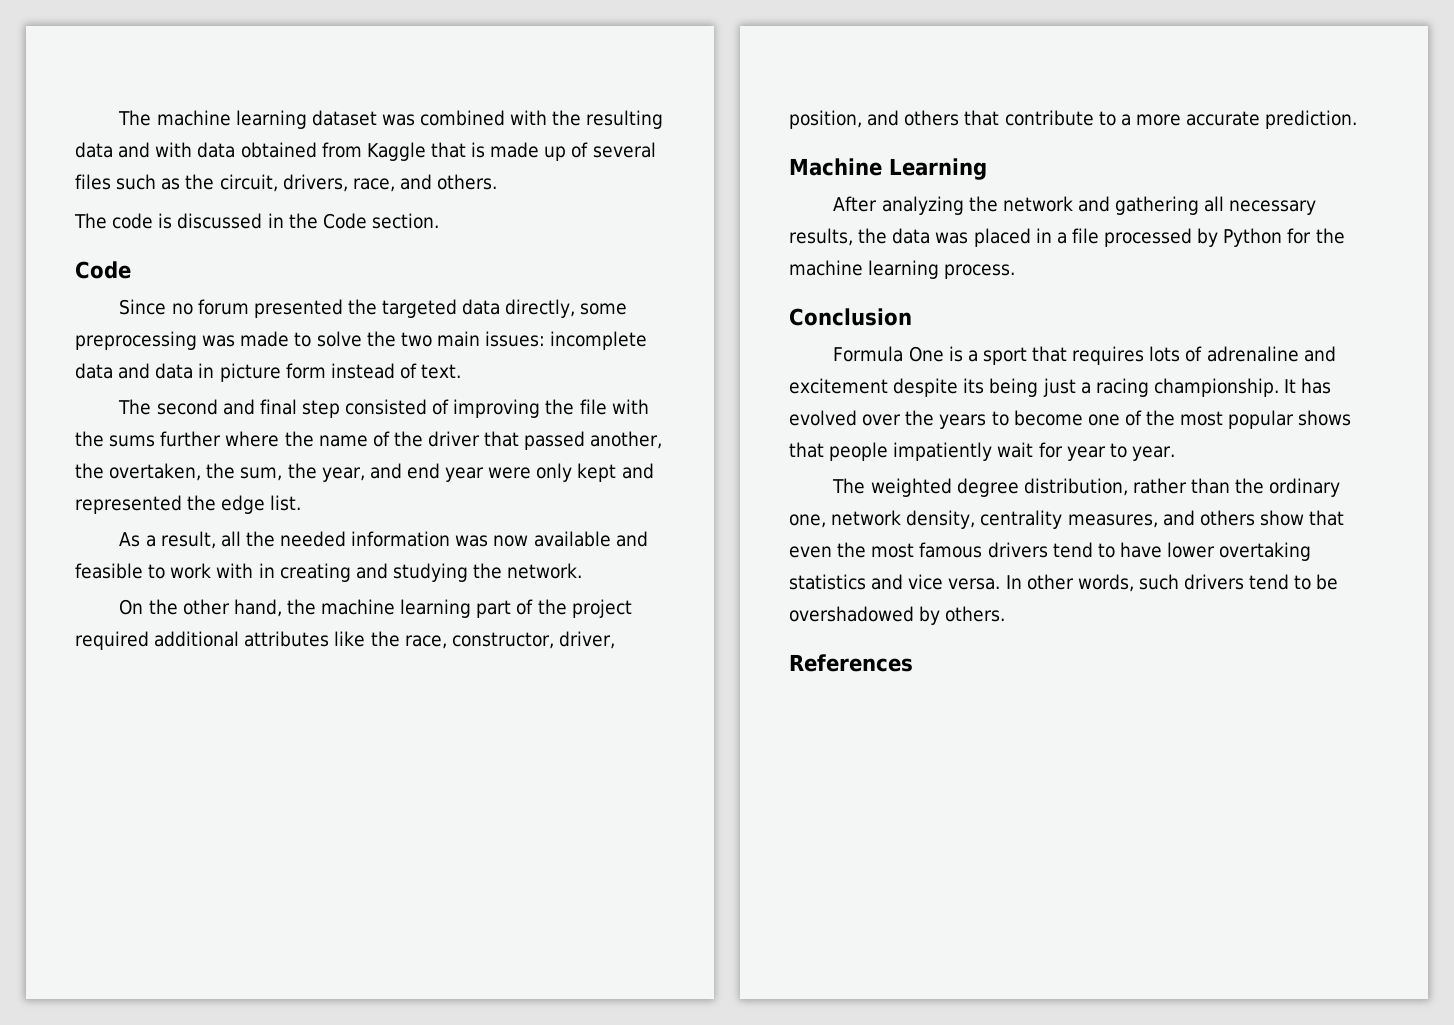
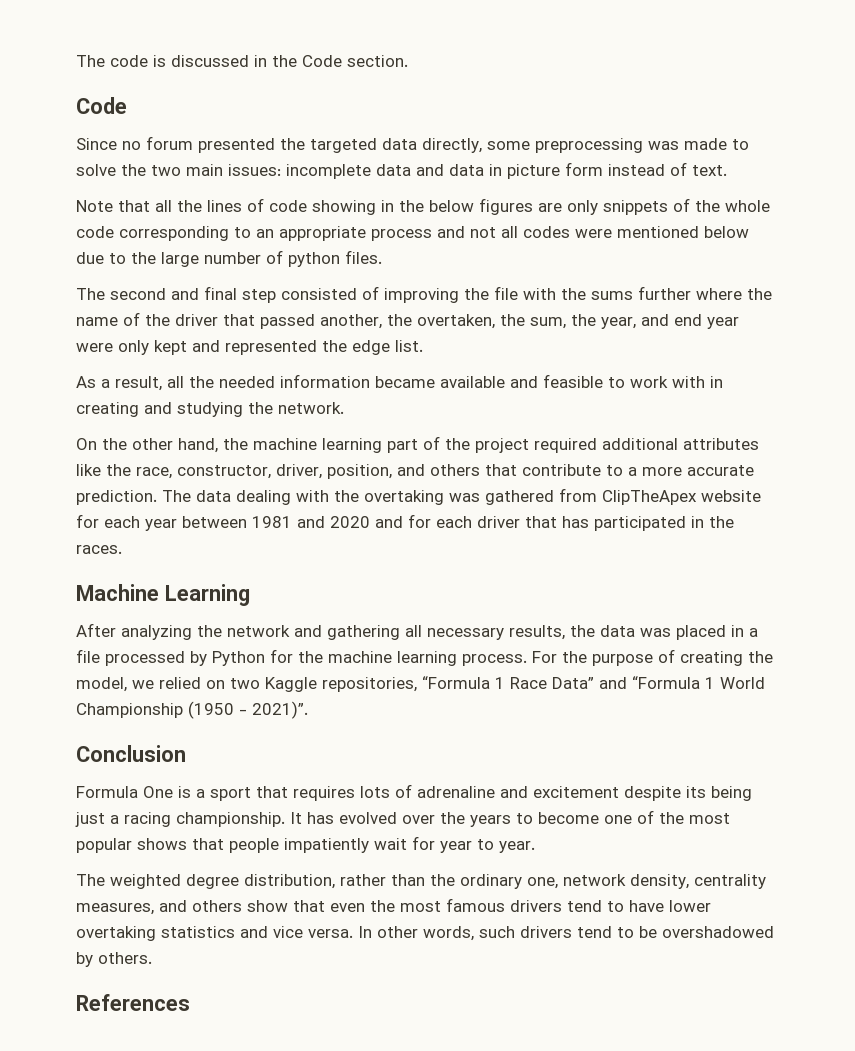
[118,110,664,129] [75,142,656,161] [75,174,498,192] [74,213,107,229] The machine learning dataset was combined with the resulting data and with data obtained from Kaggle that is made up of several files such as the circuit, drivers, race, and others. // The -> [76,55,105,67] The
(462, 371) none -> [76,198,770,215] [76,226,749,241] [76,250,382,267] // Note that all the lines of code showing in the below figures are only snippets of the whole code corresponding to an appropriate process and not all codes were mentioned below due to the large number of python files.
[455,535,529,547] was now -> [375,376,435,388] became
(1358, 119) none -> [162,488,761,505] [76,514,734,531] [76,545,122,554] The data dealing with the overtaking was gathered from ClipTheApex website for each year between 1981 and 2020 and for each driver that has participated in the races.
(1016, 271) none -> [532,649,773,666] [76,676,765,692] [76,701,308,719] For the purpose of creating the model, we relied on two Kaggle repositories, “Formula 1 Race Data” and “Formula 1 World Championship (1950 - 2021)”.

